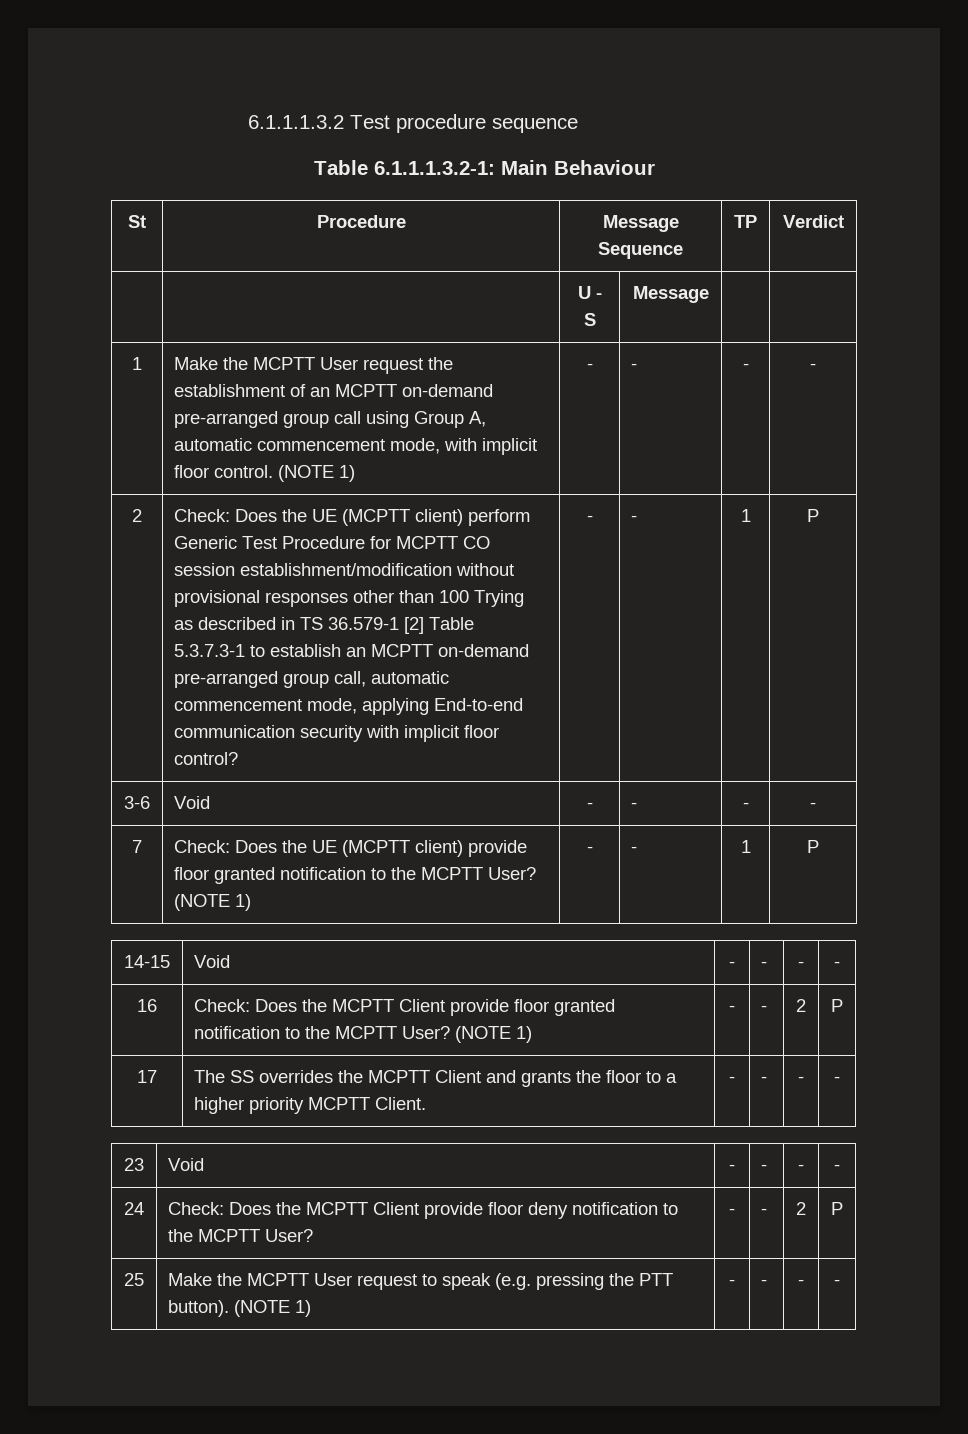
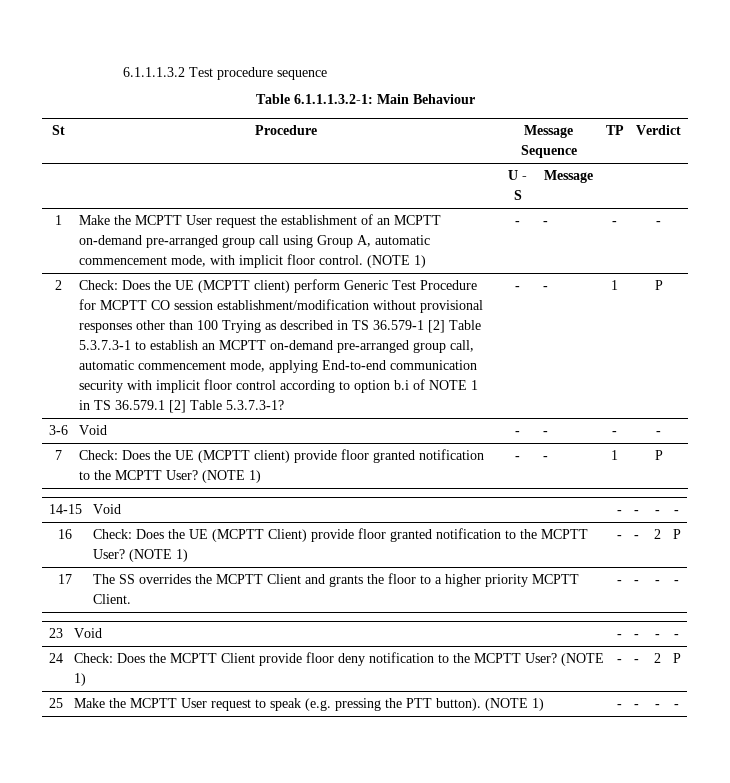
[174,752,239,765] control? -> [235,379,478,393] [78,400,284,413] control according to option b.i of NOTE 1 in TS 36.579.1 [2] Table 5.3.7.3-1?
[332,999,446,1012] MCPTT Client -> [188,529,307,542] UE (MCPTT Client)
(314, 1235) none -> [560,653,604,666] [73,673,86,686] (NOTE 1)

